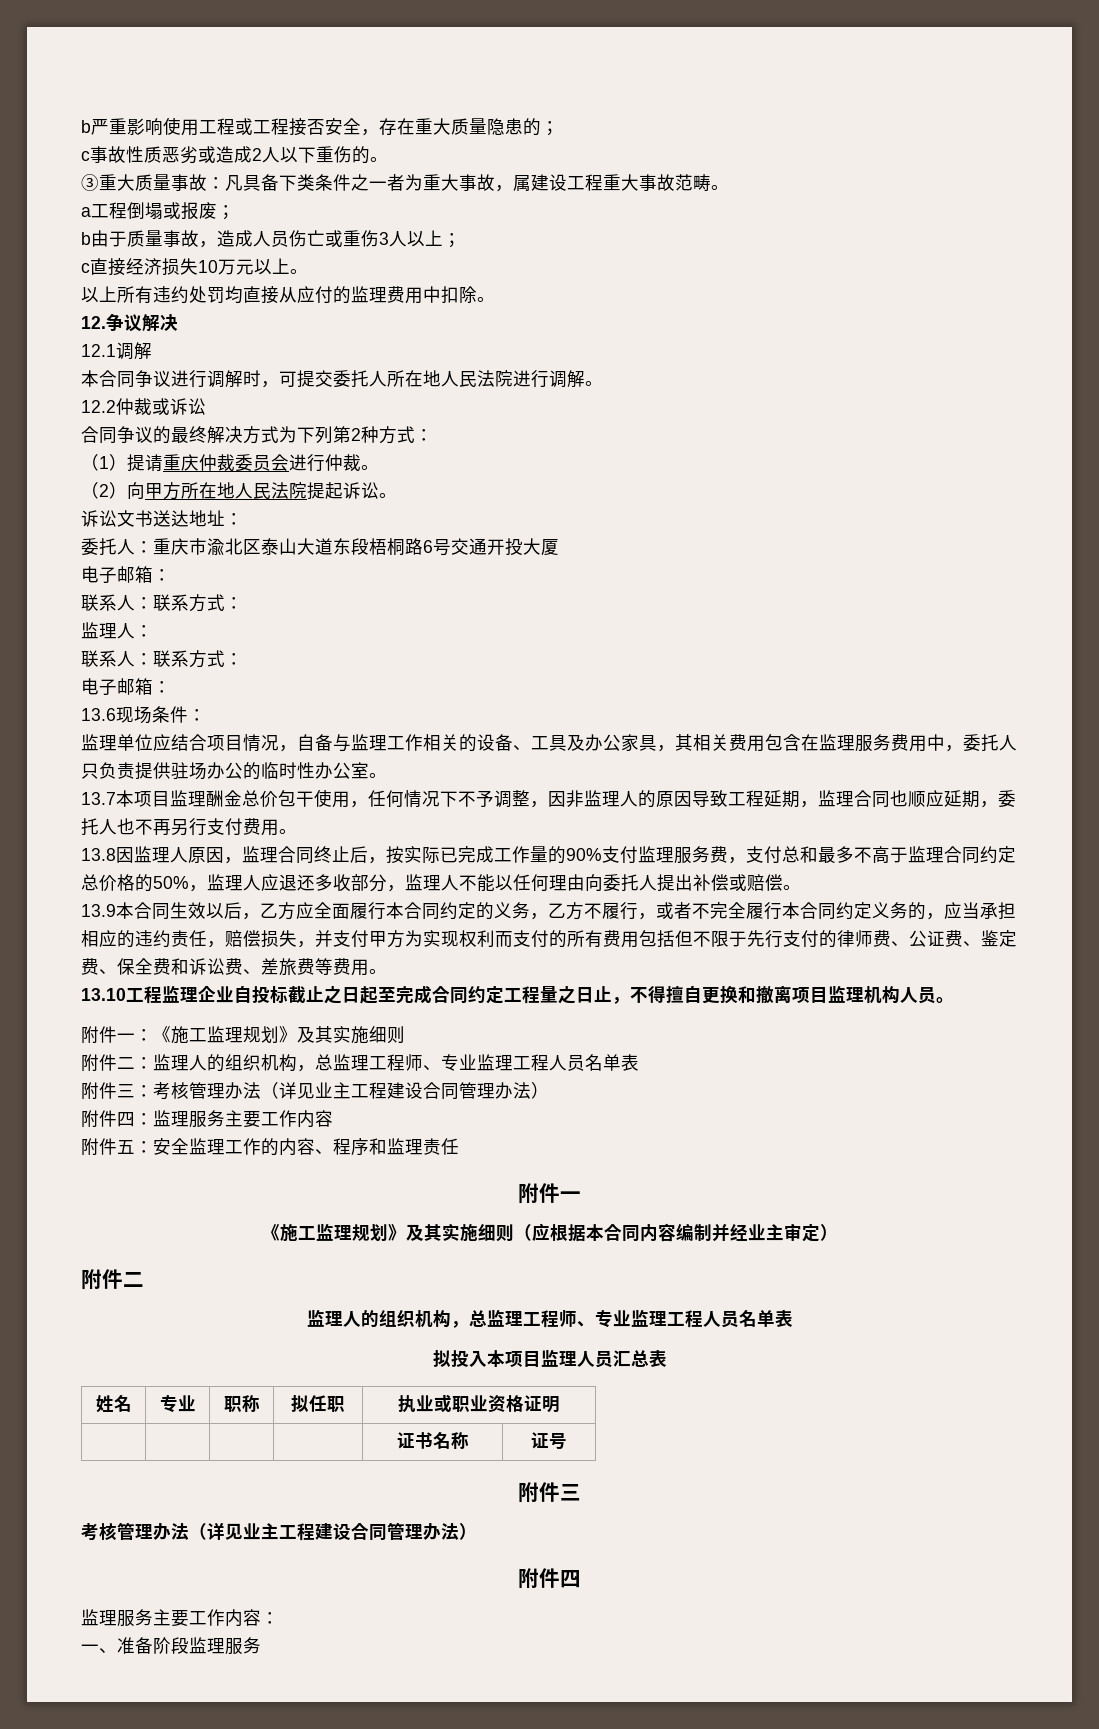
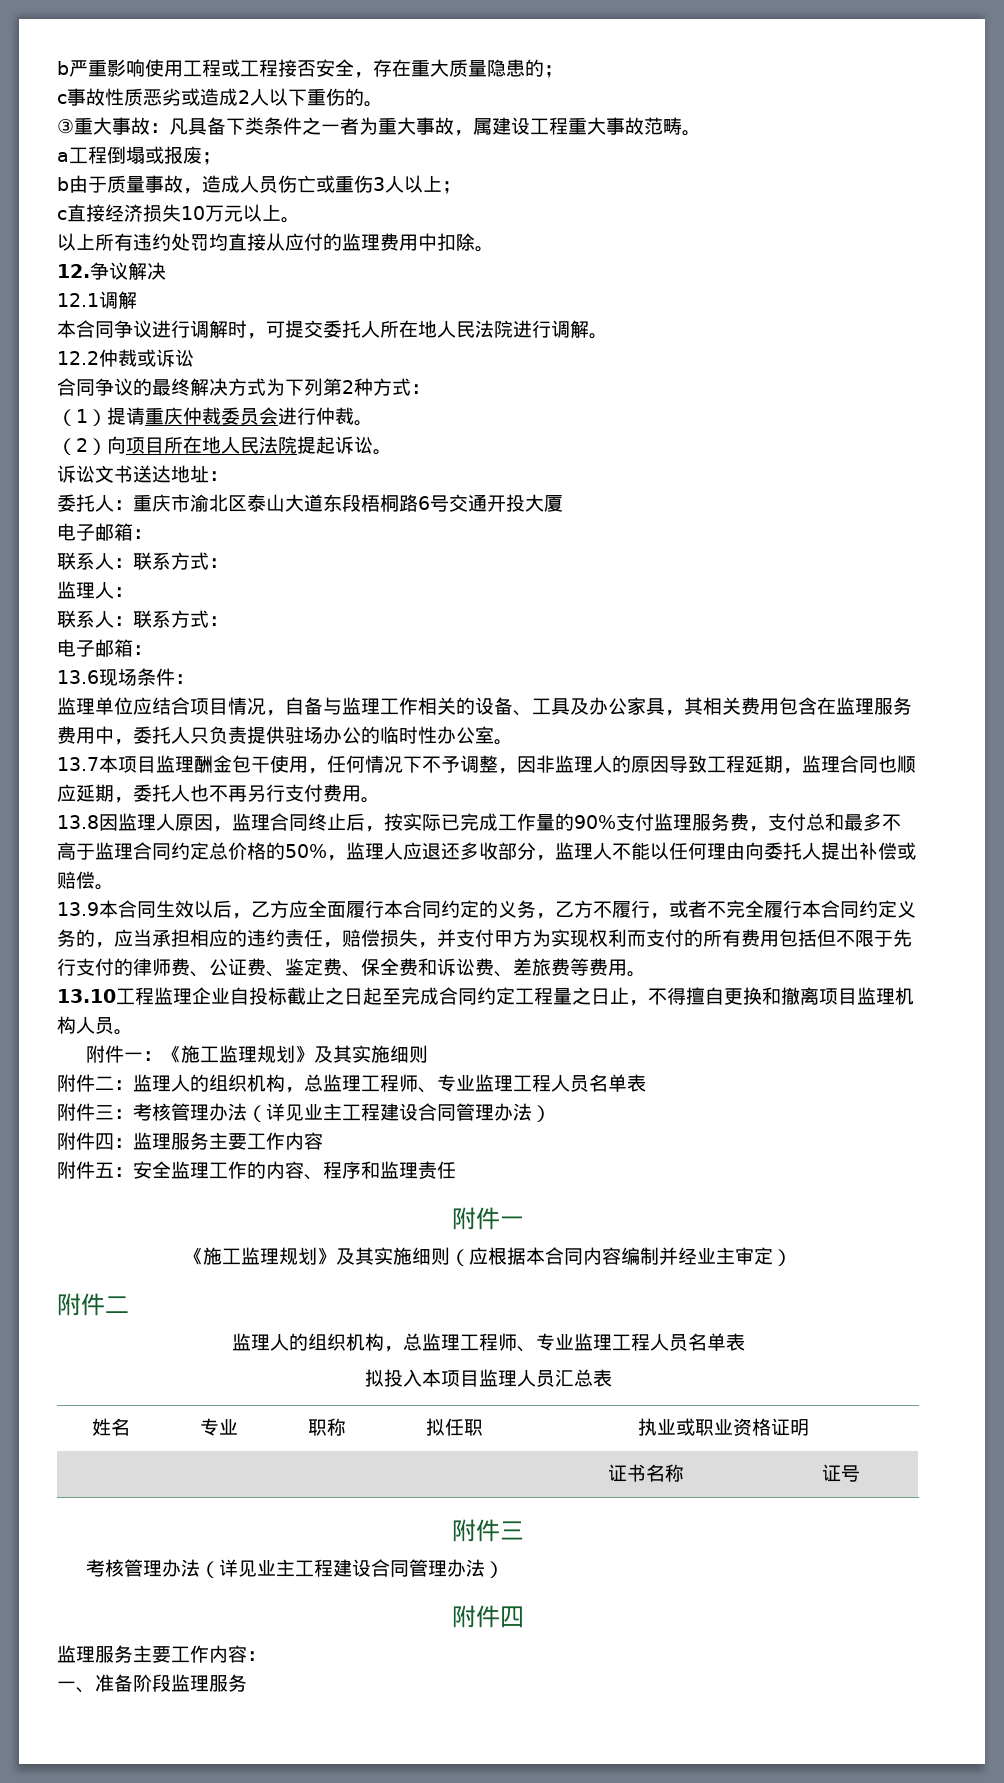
[135,174,171,191] 质量 -> (112, 126) none
[145,482,181,500] 甲方 -> [126,437,164,454] 项目
[242,790,278,807] 总价 -> (232, 764) none

